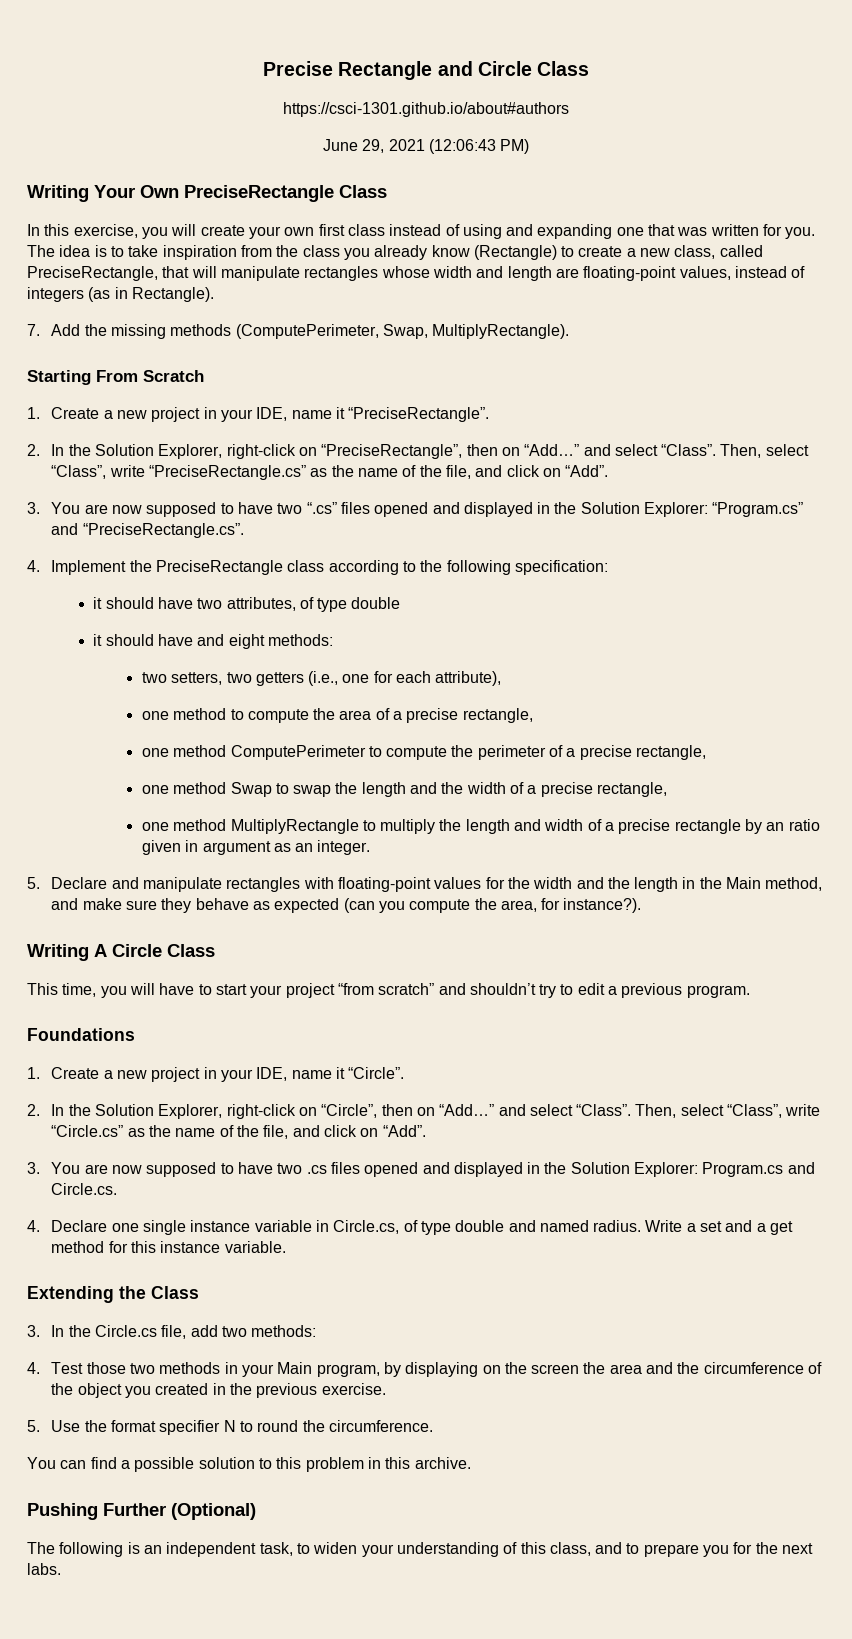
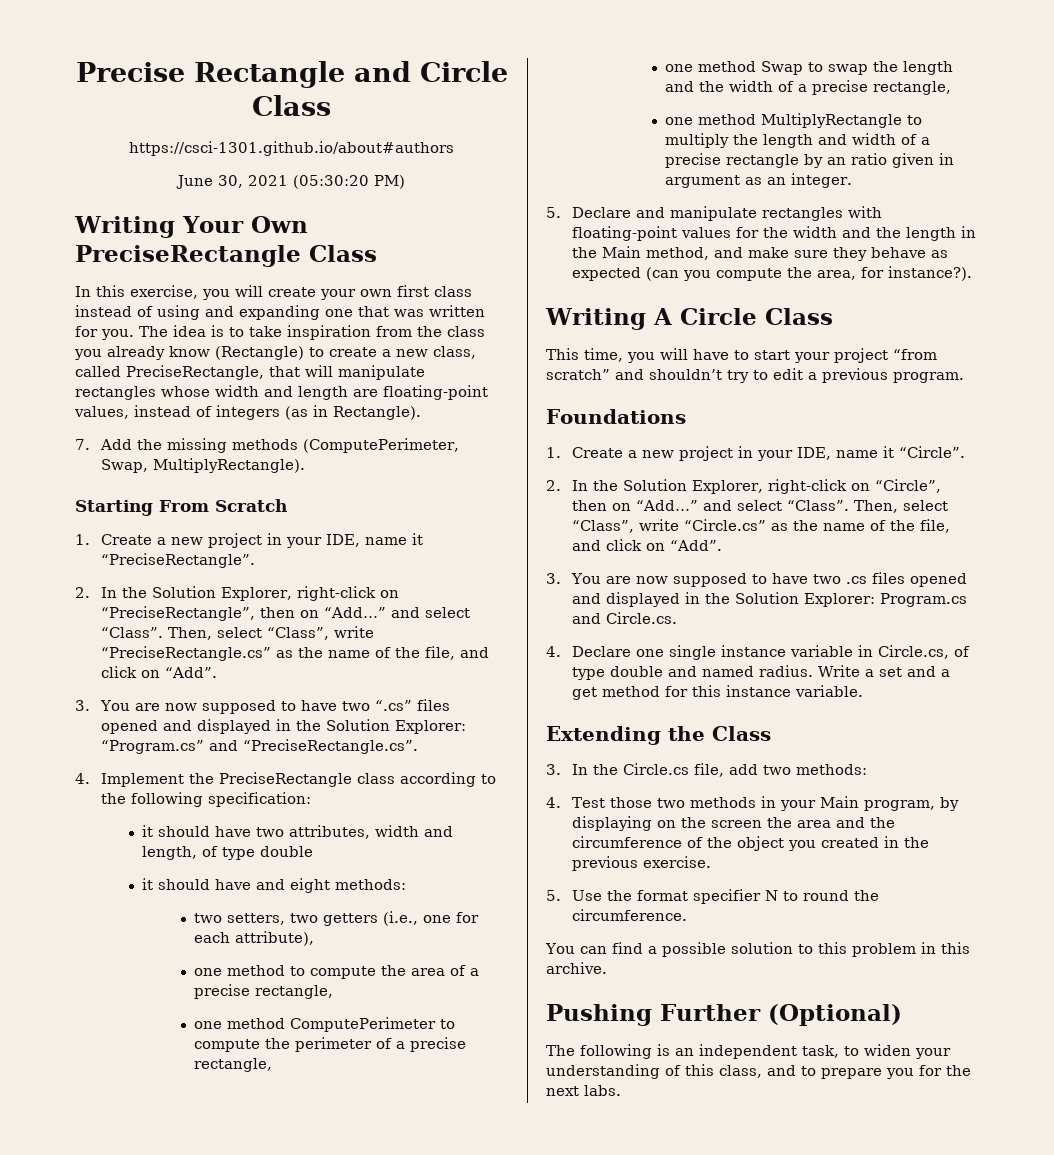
[362,139,496,154] 29, 2021 (12:06:43 -> [218,175,369,189] 30, 2021 (05:30:20
(296, 604) none -> [375,825,454,837] [142,846,198,860] width and length,

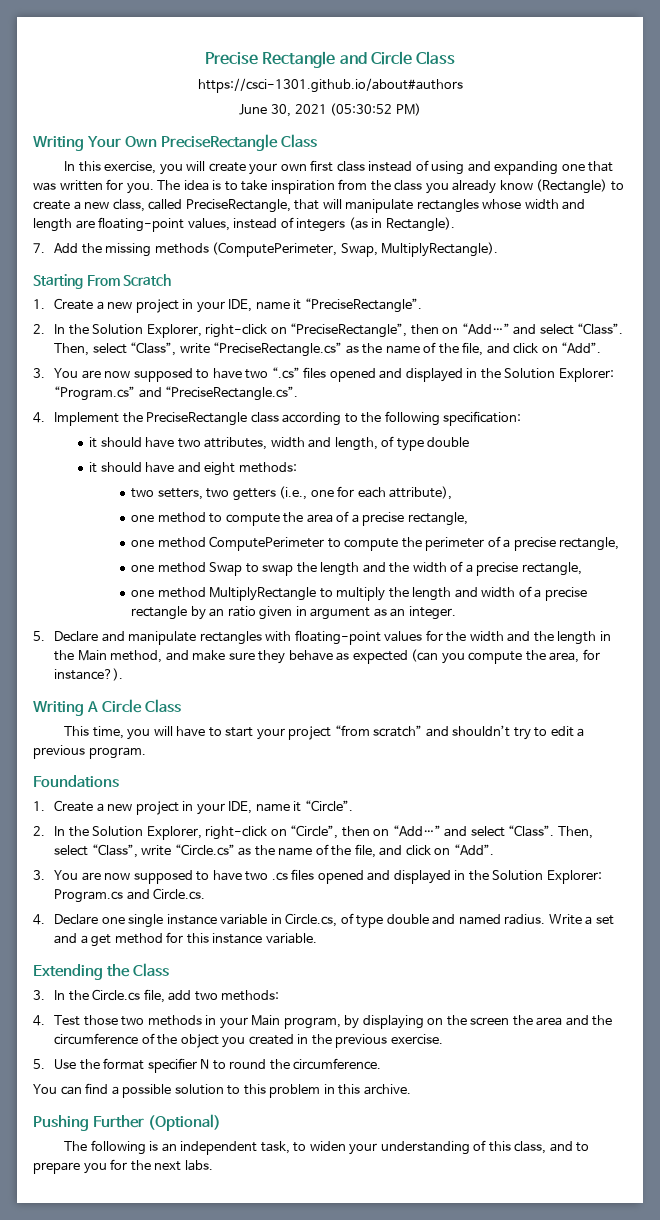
[293,175,369,189] (05:30:20 -> [330,103,393,116] (05:30:52

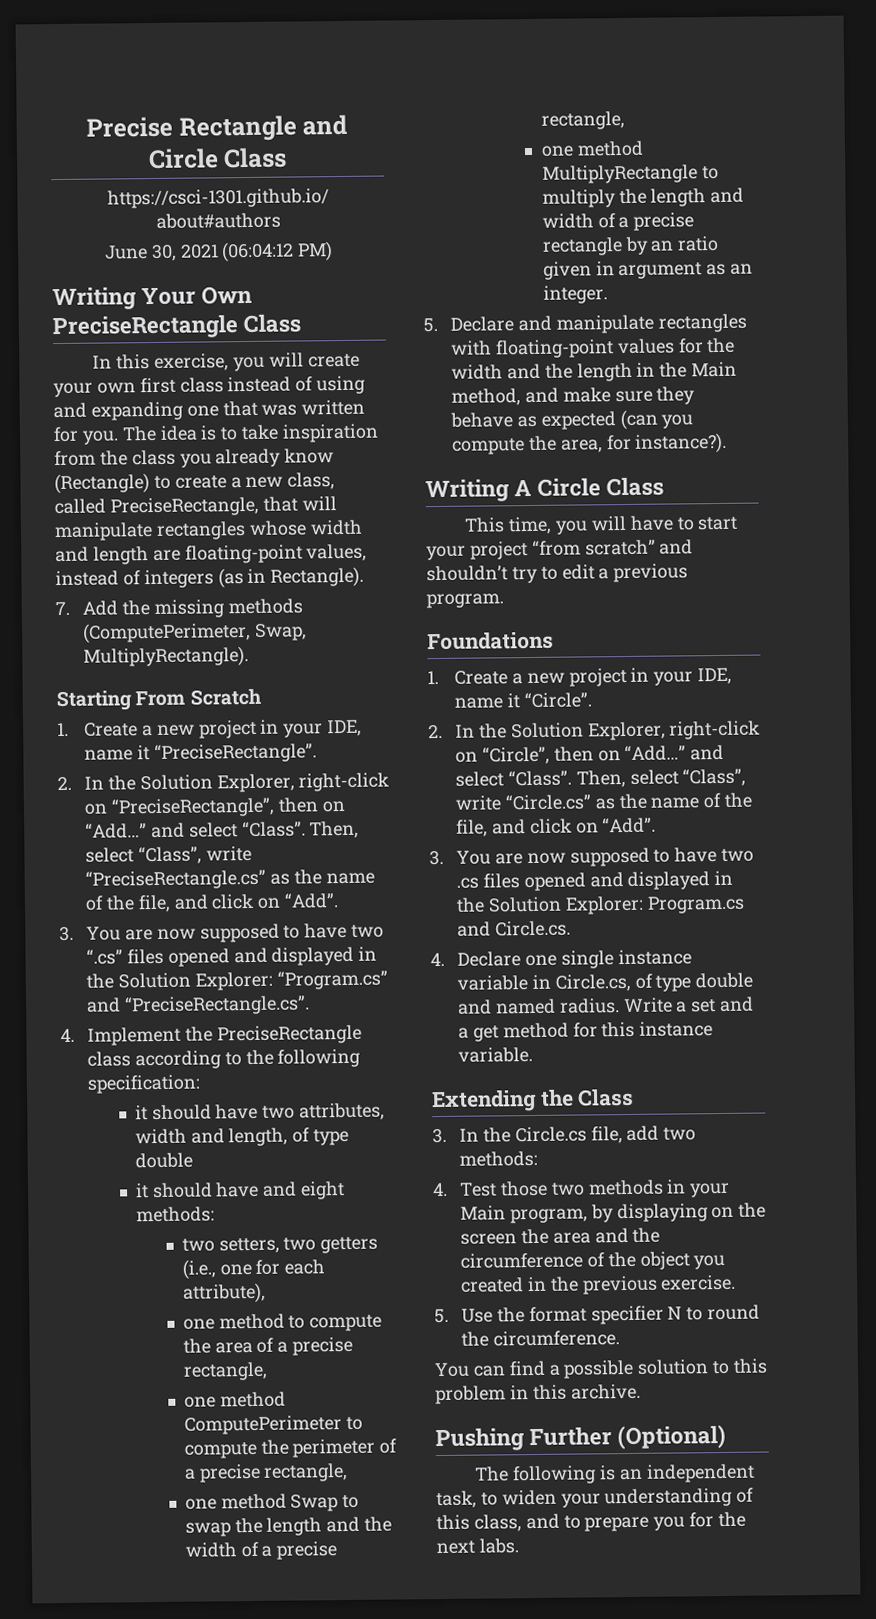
[330,103,393,116] (05:30:52 -> [221,241,295,263] (06:04:12

